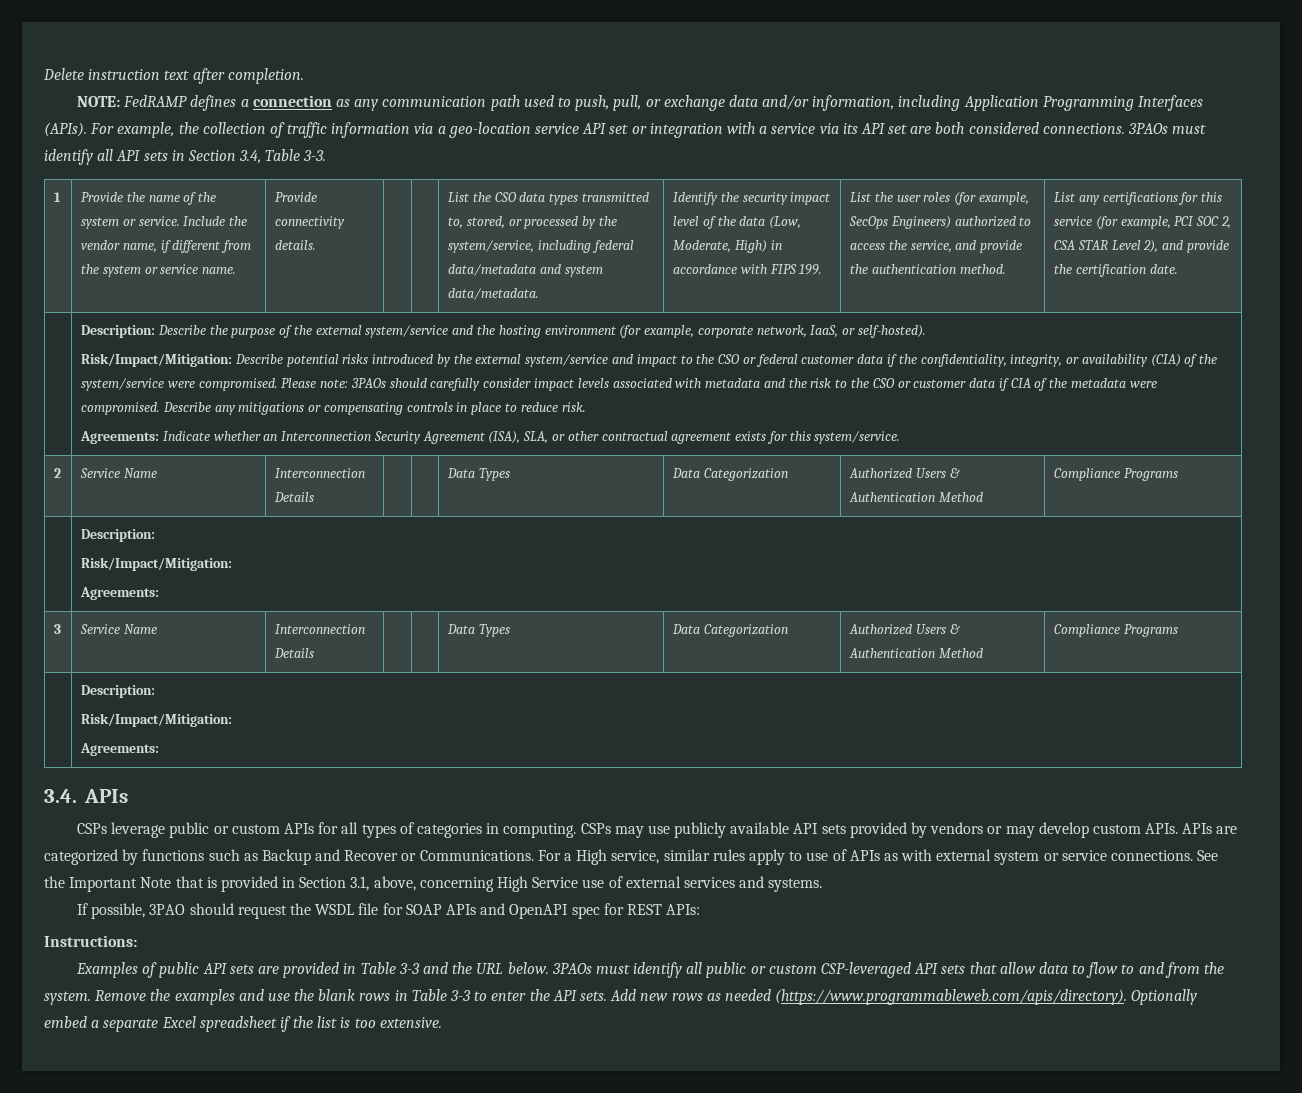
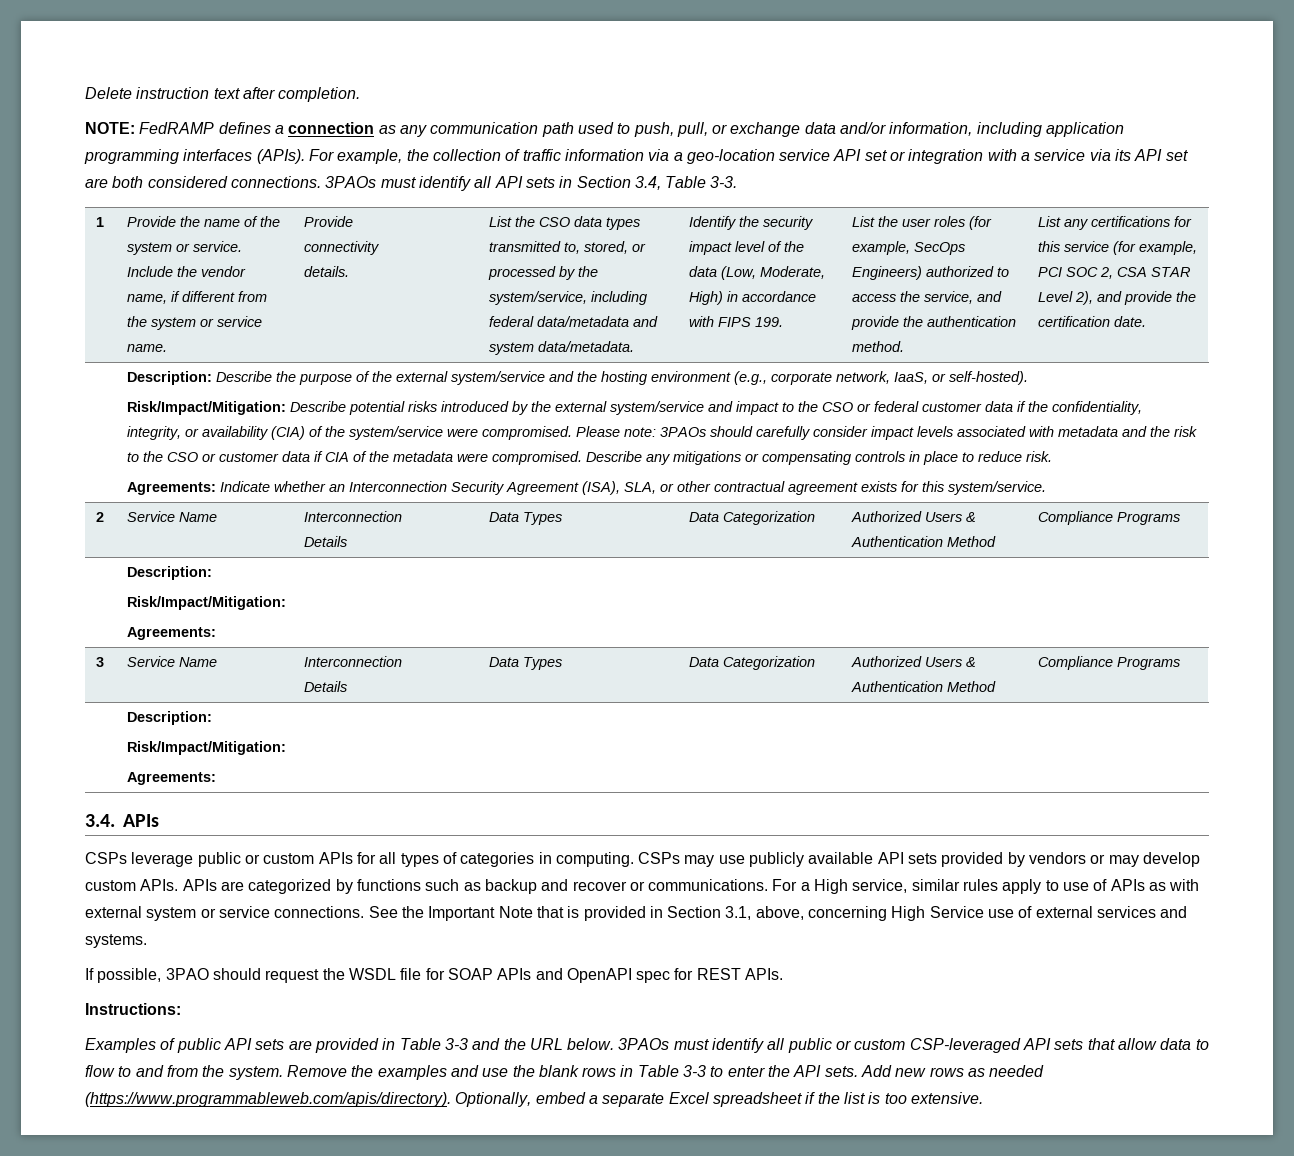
[963,95,1204,111] Application Programming Interfaces -> [1046,122,1125,137] [84,149,253,164] application programming interfaces
[619,325,695,338] (for example, -> [734,371,768,385] (e.g.,
[261,849,534,865] Backup and Recover or Communications. -> [484,879,769,894] backup and recover or communications.
[666,904,701,915] APIs: -> [745,968,784,980] APIs.
[1131,989,1198,1005] Optionally -> [455,1092,532,1107] Optionally,

